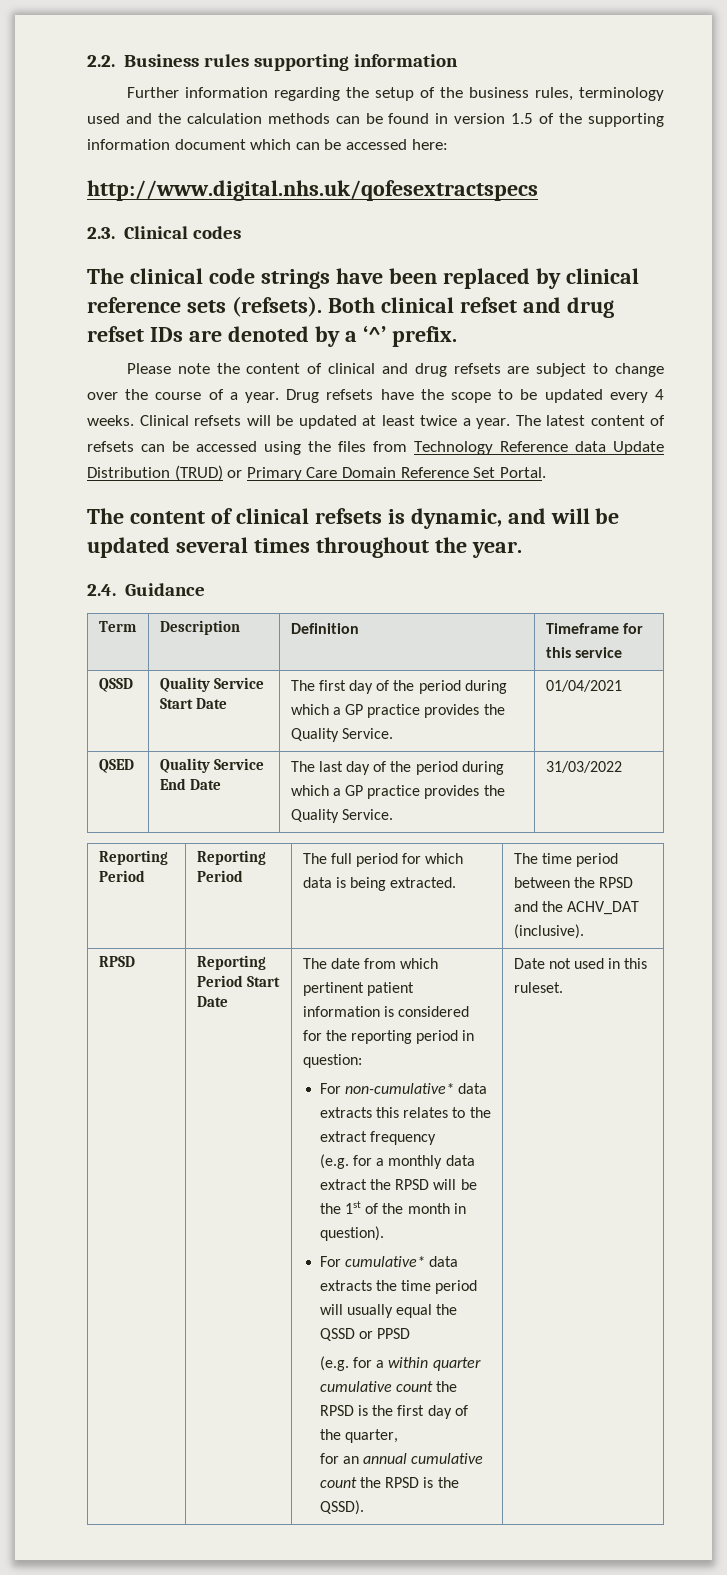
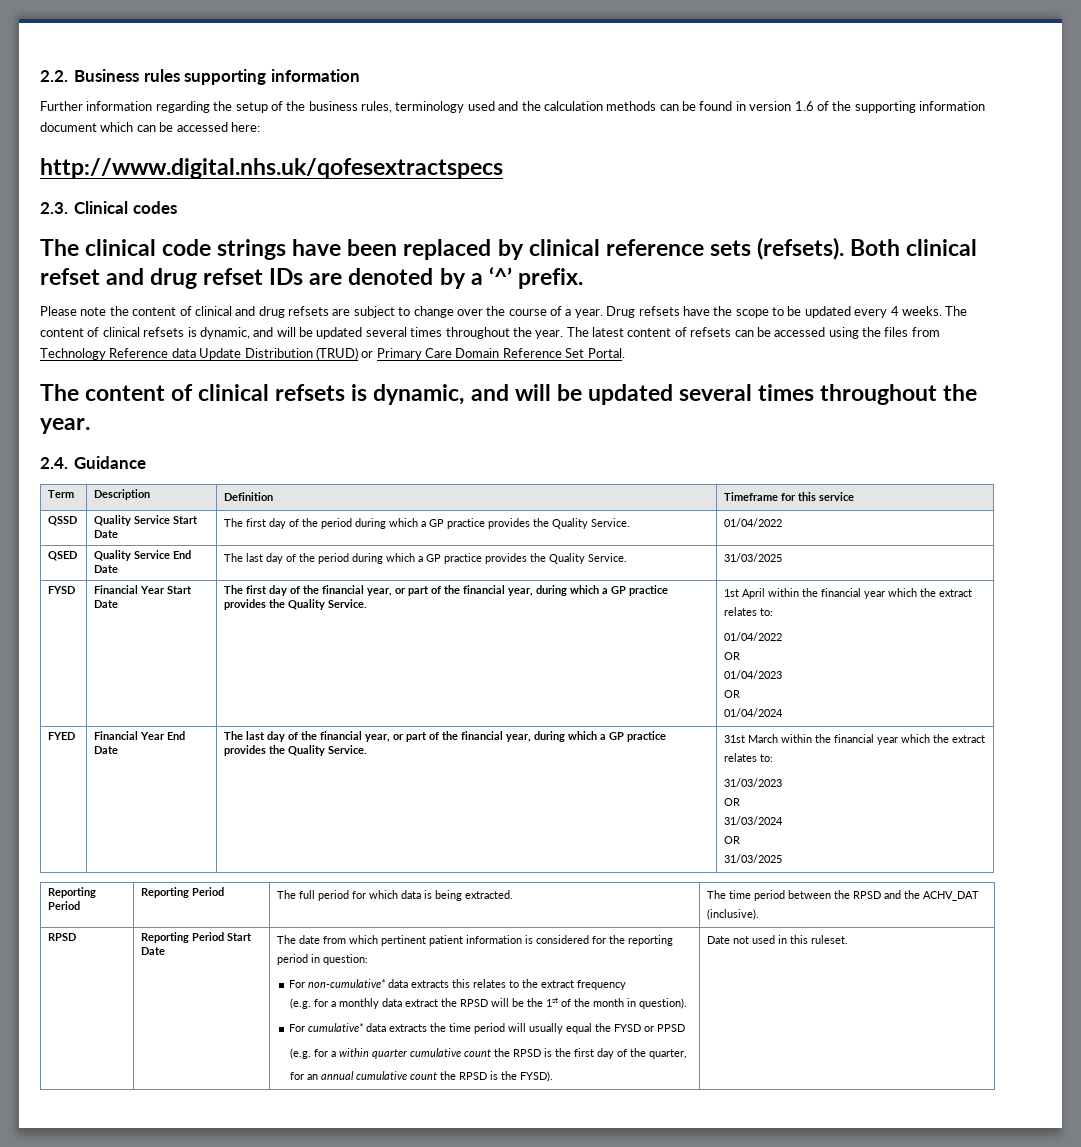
[511,113,534,124] 1.5 -> [794,101,814,111] 1.6
[139,415,471,429] Clinical refsets will be updated at least twice a -> [945,306,968,316] [40,327,532,339] The content of clinical refsets is dynamic, and will be updated several times throughout the
[545,680,622,692] 01/04/2021 -> [724,518,783,527] 01/04/2022
[545,761,622,773] 31/03/2022 -> [724,553,783,562] [48,586,76,594] [94,585,193,594] [94,600,119,608] [224,585,669,596] [224,599,368,610] [724,588,973,599] [724,607,774,616] [724,632,783,641] [724,652,741,660] [724,670,783,679] [724,690,741,698] [724,708,784,717] [48,732,76,740] [94,731,186,740] [94,746,119,754] [224,731,667,742] [224,745,368,756] [724,734,986,745] [724,753,774,762] [724,778,783,787] [724,798,741,806] [724,816,784,825] [724,836,741,844] [724,854,783,863] 31/03/2025 // FYSD | Financial Year Start Date | The first day of the financial year, or part of the financial year, during which a GP practice provides the Quality Service. | 1st April within the financial year which the extract relates to: // 01/04/2022 // OR // 01/04/2023 // OR // 01/04/2024 // FYED | Financial Year End Date | The last day of the financial year, or part of the financial year, during which a GP practice provides the Quality Service. | 31st March within the financial year which the extract relates to: // 31/03/2023 // OR // 31/03/2024 // OR // 31/03/2025
[319,1328,355,1341] QSSD -> [614,1024,642,1032] FYSD
[319,1500,364,1515] QSSD). -> [519,1071,553,1082] FYSD).

